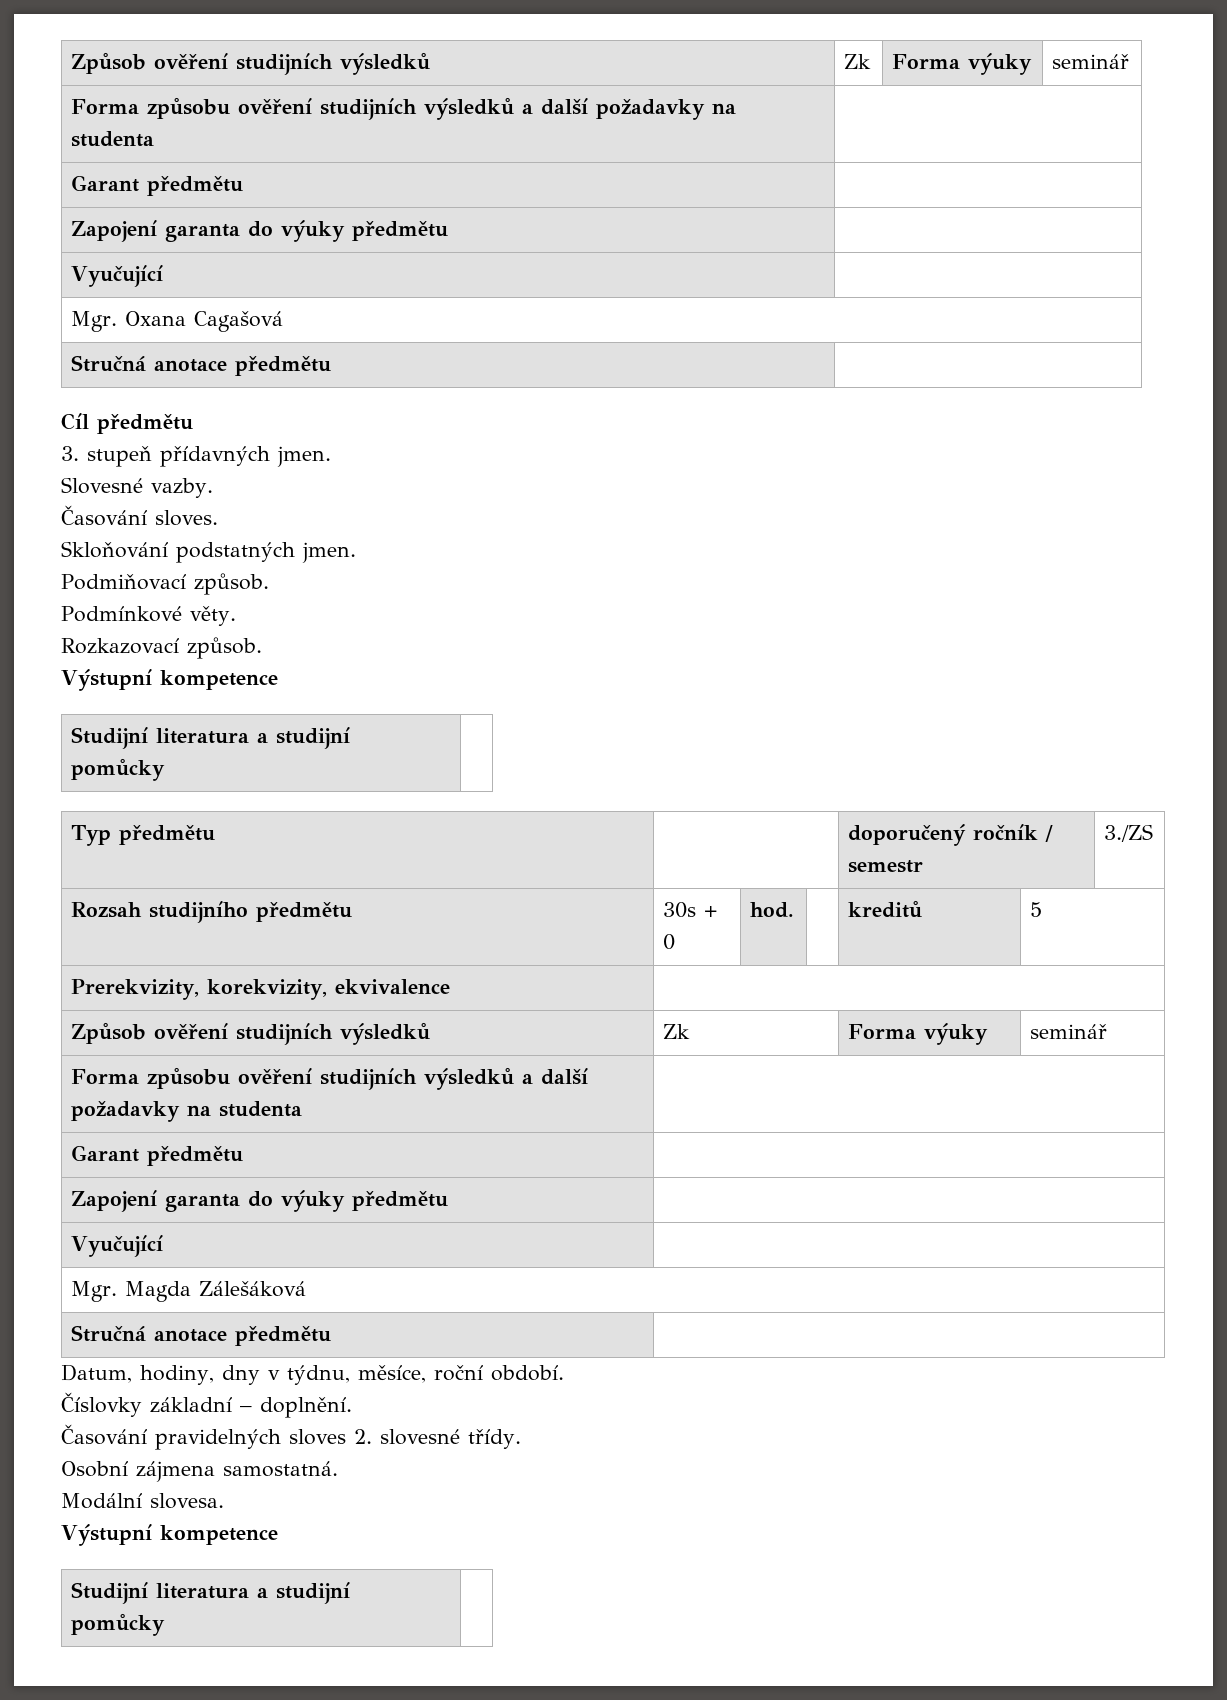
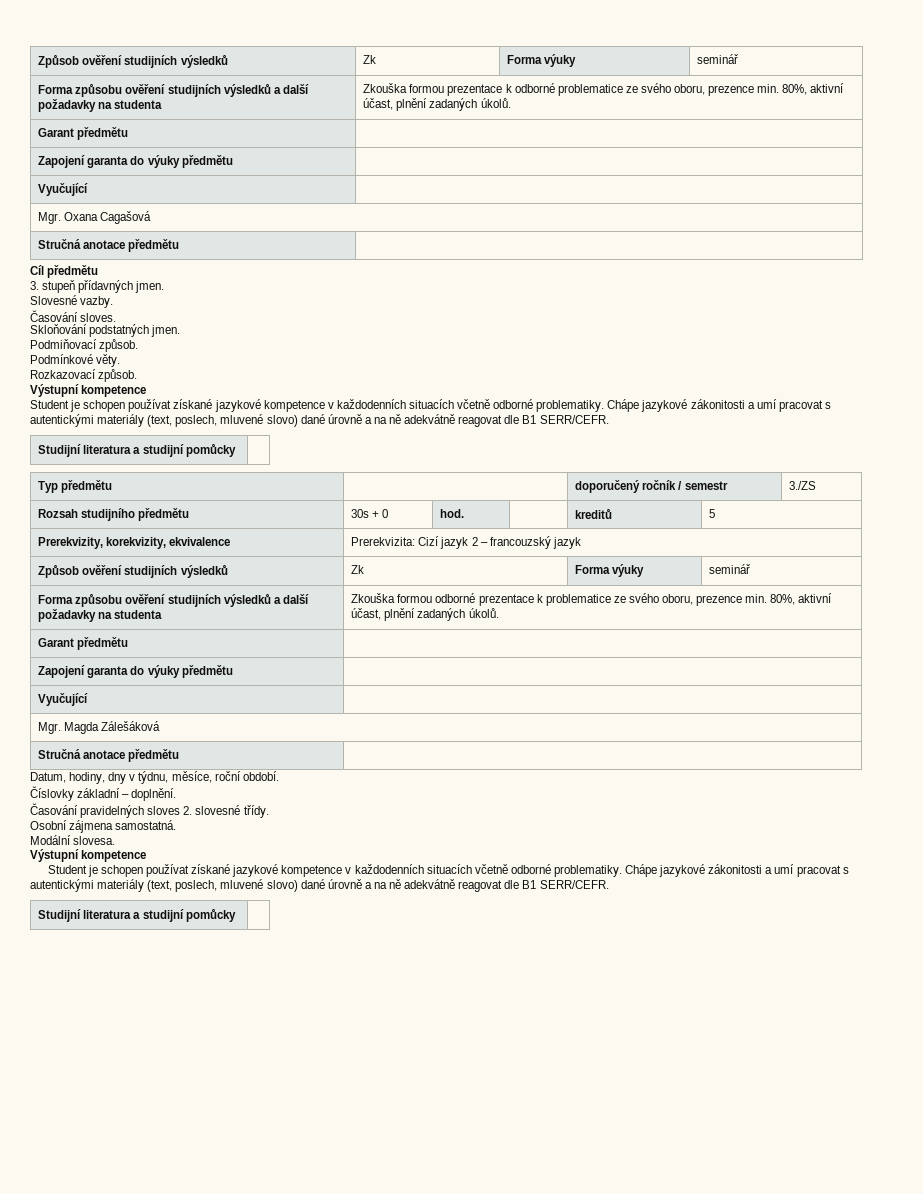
(155, 139) none -> [363,83,845,96] [363,98,511,111] Zkouška formou prezentace k odborné problematice ze svého oboru, prezence min. 80%, aktivní účast, plnění zadaných úkolů.
(278, 680) none -> [30,399,831,412] [30,414,609,427] // Student je schopen používat získané jazykové kompetence v každodenních situacích včetně odborné problematiky. Chápe jazykové zákonitosti a umí pracovat s autentickými materiály (text, poslech, mluvené slovo) dané úrovně a na ně adekvátně reagovat dle B1 SERR/CEFR.
(451, 986) none -> [351,536,581,549] Prerekvizita: Cizí jazyk 2 – francouzský jazyk
(303, 1109) none -> [351,593,833,606] [351,608,499,621] Zkouška formou odborné prezentace k problematice ze svého oboru, prezence min. 80%, aktivní účast, plnění zadaných úkolů.
(278, 1535) none -> [47,864,849,877] [30,879,609,892] // Student je schopen používat získané jazykové kompetence v každodenních situacích včetně odborné problematiky. Chápe jazykové zákonitosti a umí pracovat s autentickými materiály (text, poslech, mluvené slovo) dané úrovně a na ně adekvátně reagovat dle B1 SERR/CEFR.

